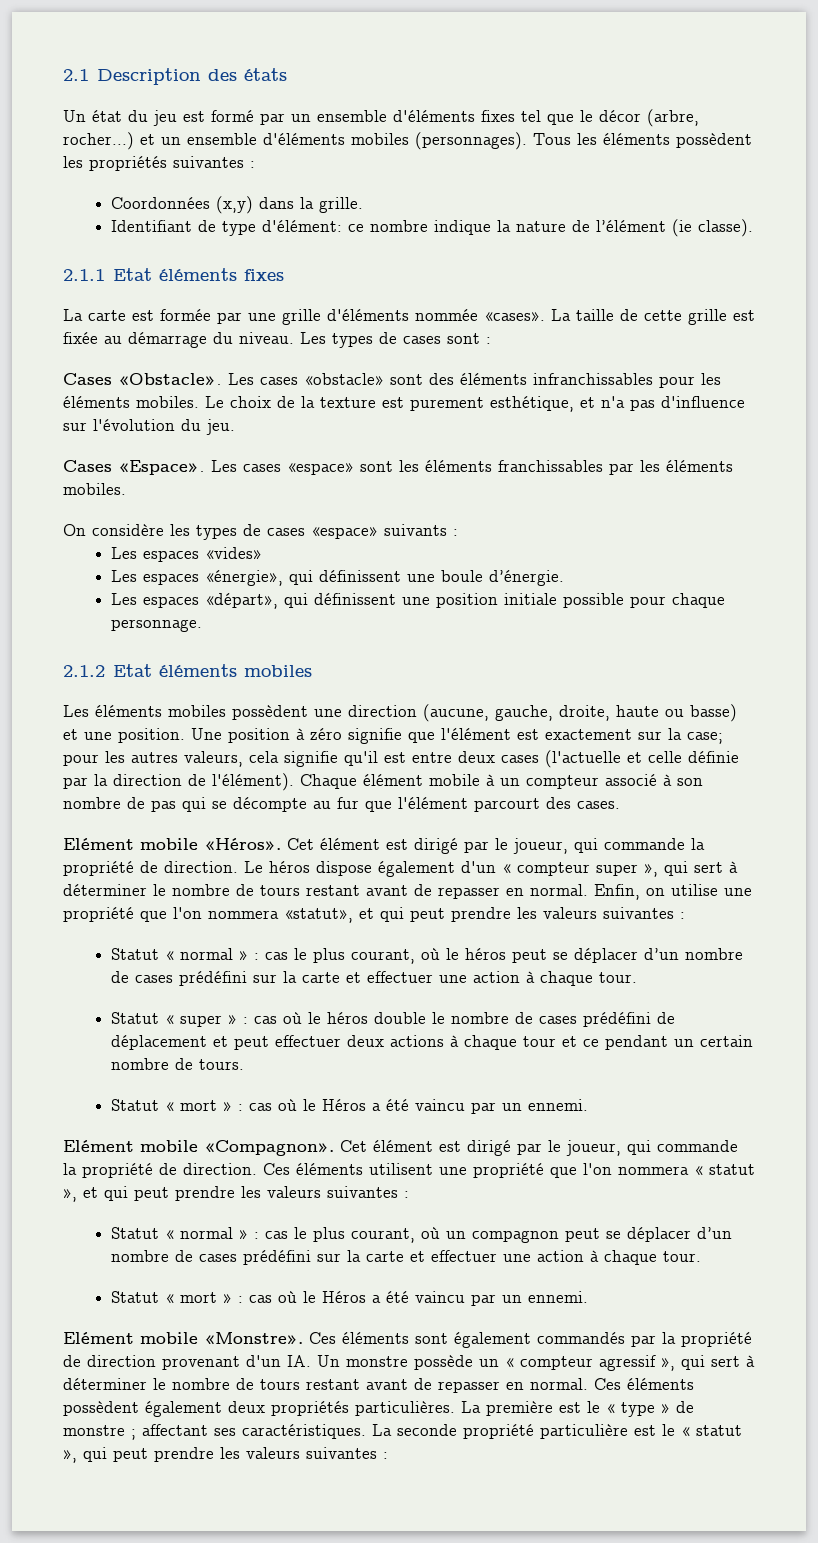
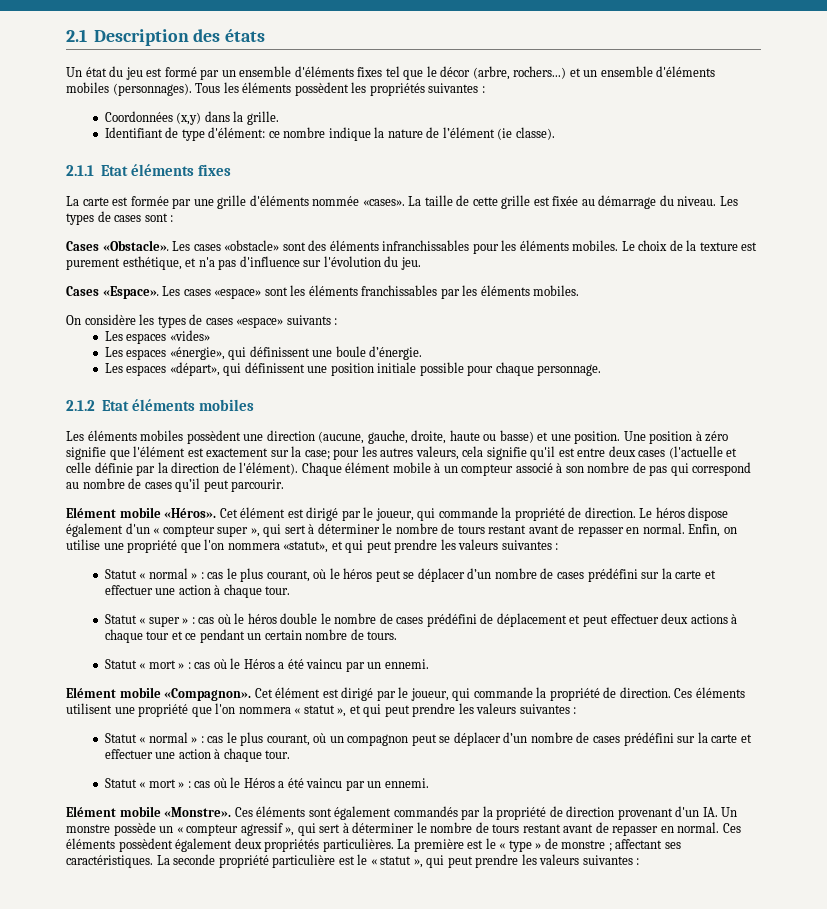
[63,132,134,150] rocher...) -> [513,66,567,79] rochers...)
[212,797,620,812] se décompte au fur que l'élément parcourt des cases. -> [692,462,752,476] [66,478,285,492] correspond au nombre de cases qu’il peut parcourir.

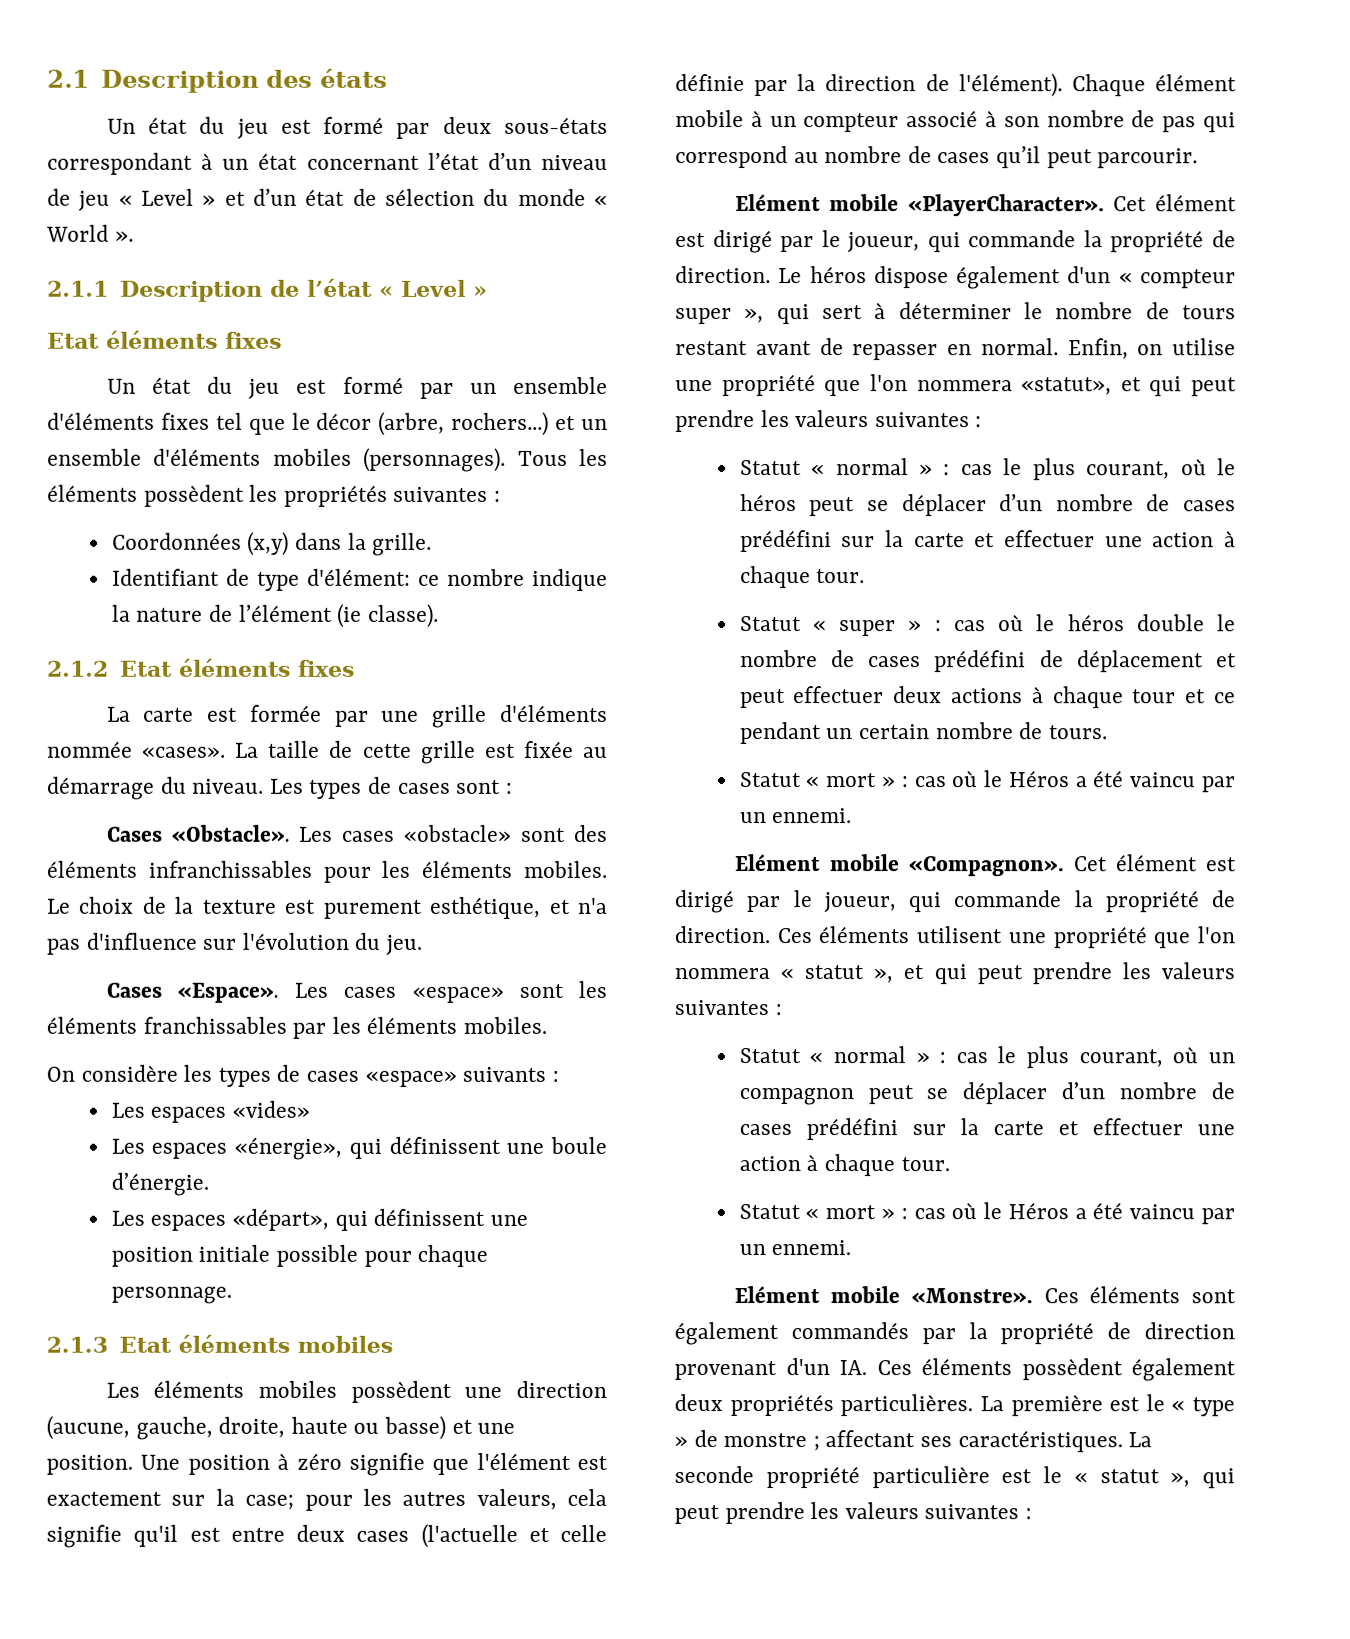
(265, 35) none -> [106,116,608,139] [47,152,608,175] [47,188,608,211] [46,224,134,242] [47,278,489,302] [47,330,282,349] // Un état du jeu est formé par deux sous-états correspondant à un état concernant l’état d’un niveau de jeu « Level » et d’un état de sélection du monde « World ». // 2.1.1 Description de l’état « Level » // Etat éléments fixes
[66,165,94,176] 2.1.1 -> [47,660,109,677] 2.1.2
[66,400,95,411] 2.1.2 -> [46,1336,108,1353] 2.1.3
[164,508,217,518] «Héros». -> [907,194,1105,217] «PlayerCharacter».
[721,807,738,817] [66,822,720,836] Un monstre possède un « compteur agressif », qui sert à déterminer le nombre de tours restant avant de repasser en normal. -> (867, 1368) none

